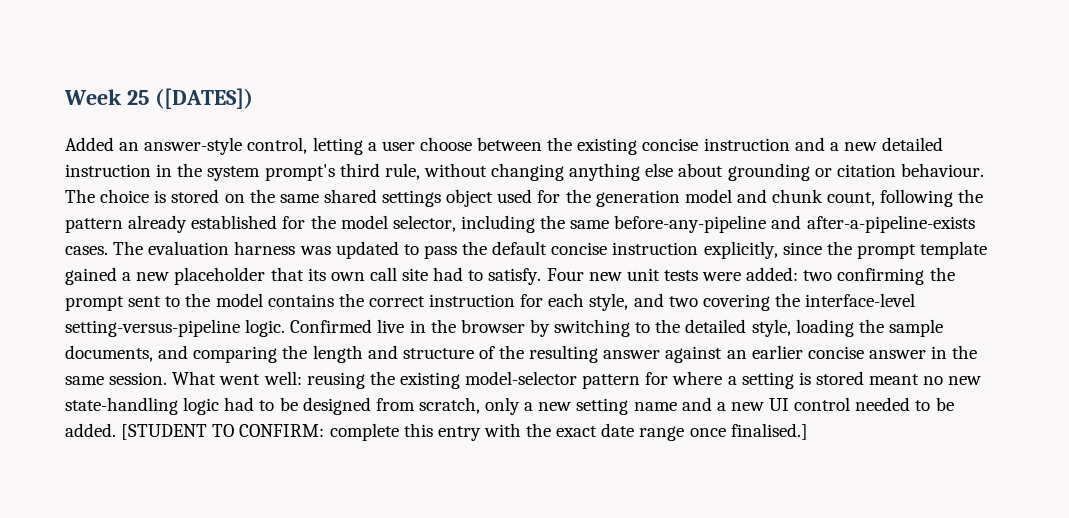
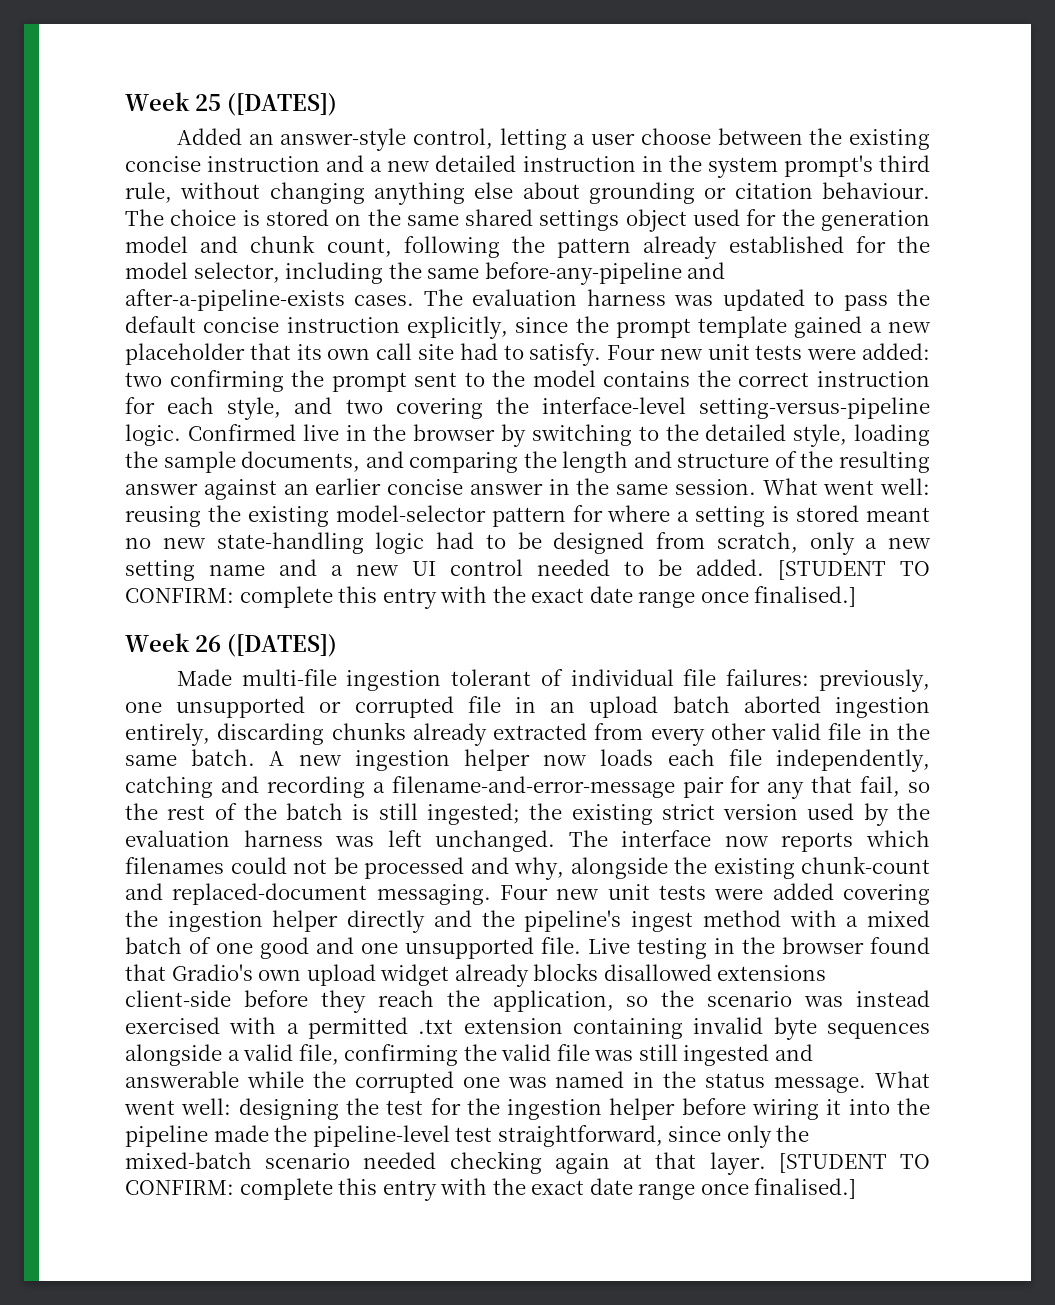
(808, 431) none -> [125,633,337,657] [176,669,931,692] [125,696,930,718] [125,722,930,746] [125,749,930,772] [125,776,930,799] [125,803,931,826] [125,830,930,852] [125,856,930,880] [125,883,931,905] [125,910,931,933] [125,937,930,959] [125,963,827,987] [125,990,930,1013] [125,1017,931,1040] [125,1044,813,1066] [125,1071,930,1093] [124,1098,930,1120] [125,1125,810,1148] [125,1151,930,1175] [125,1178,857,1201] // Week 26 ([DATES]) // Made multi-file ingestion tolerant of individual file failures: previously, one unsupported or corrupted file in an upload batch aborted ingestion entirely, discarding chunks already extracted from every other valid file in the same batch. A new ingestion helper now loads each file independently, catching and recording a filename-and-error-message pair for any that fail, so the rest of the batch is still ingested; the existing strict version used by the evaluation harness was left unchanged. The interface now reports which filenames could not be processed and why, alongside the existing chunk-count and replaced-document messaging. Four new unit tests were added covering the ingestion helper directly and the pipeline's ingest method with a mixed batch of one good and one unsupported file. Live testing in the browser found that Gradio's own upload widget already blocks disallowed extensions client-side before they reach the application, so the scenario was instead exercised with a permitted .txt extension containing invalid byte sequences alongside a valid file, confirming the valid file was still ingested and answerable while the corrupted one was named in the status message. What went well: designing the test for the ingestion helper before wiring it into the pipeline made the pipeline-level test straightforward, since only the mixed-batch scenario needed checking again at that layer. [STUDENT TO CONFIRM: complete this entry with the exact date range once finalised.]

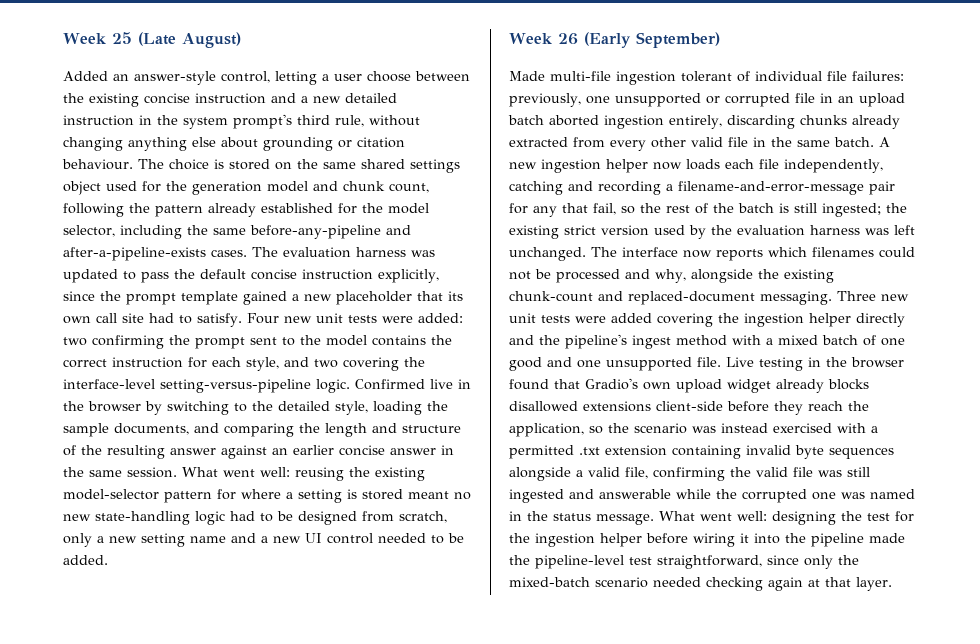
[227,93,337,116] ([DATES]) -> [137,32,241,48] (Late August)
[778,560,930,580] [125,586,857,609] [STUDENT TO CONFIRM: complete this entry with the exact date range once finalised.] -> (108, 560) none
[227,634,337,657] ([DATES]) -> [583,32,720,48] (Early September)
[500,885,548,900] Four -> [837,291,876,301] Three
[778,1153,930,1173] [125,1178,857,1201] [STUDENT TO CONFIRM: complete this entry with the exact date range once finalised.] -> (892, 584) none

